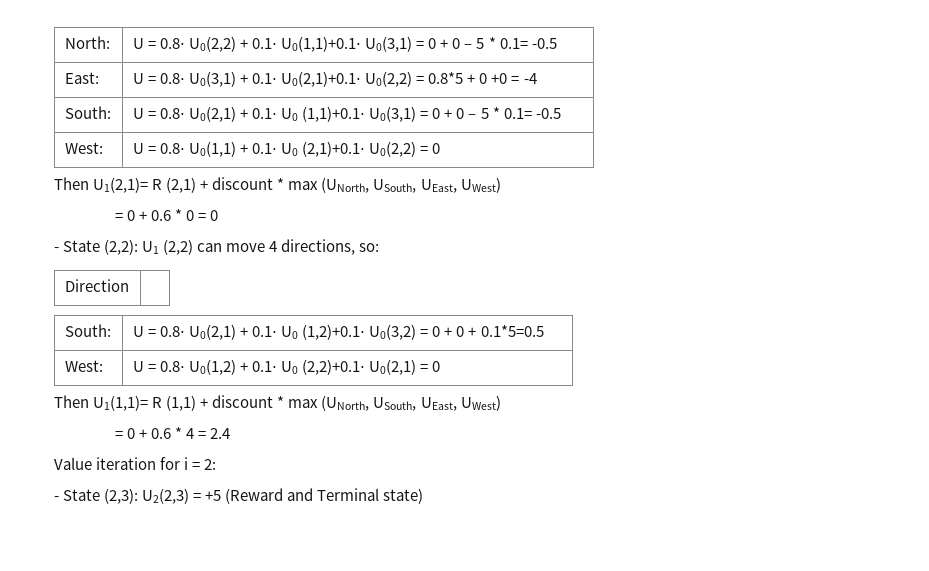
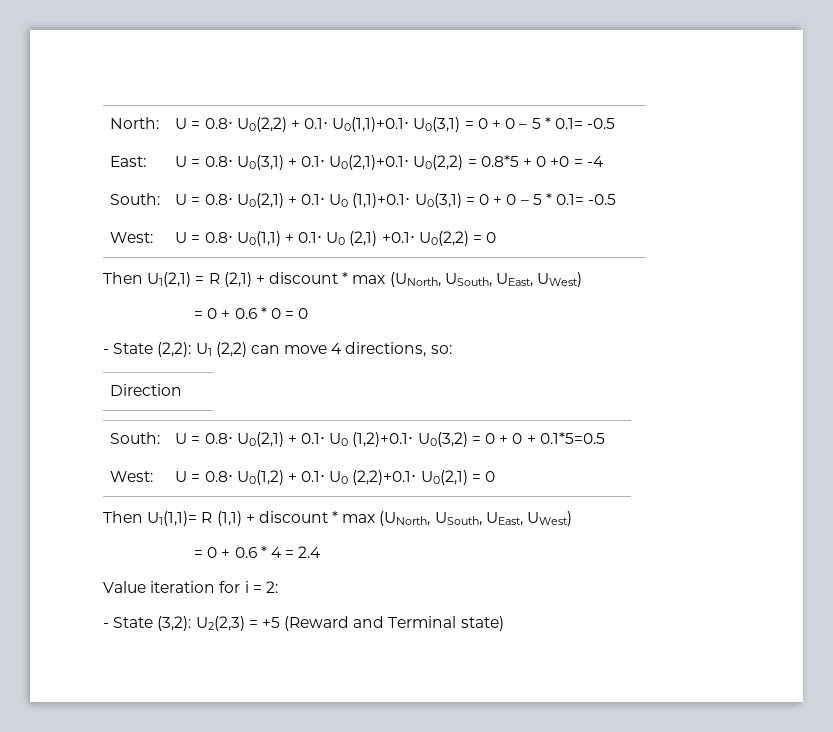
[302,141,366,157] (2,1)+0.1⋅ -> [349,231,415,246] (2,1) +0.1⋅
[93,177,149,193] U1(2,1)= -> [147,272,205,287] U1(2,1) =
[104,488,139,504] (2,3): -> [157,616,192,631] (3,2):

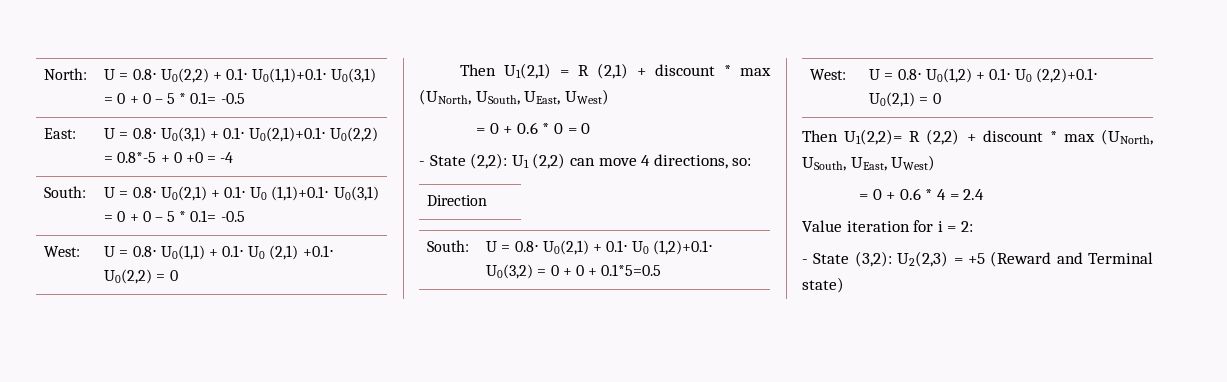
[480,155,519,167] 0.8*5 -> [117,152,157,163] 0.8*-5
[147,511,242,526] U1(1,1)= R (1,1) -> [844,129,960,145] U1(2,2)= R (2,2)

